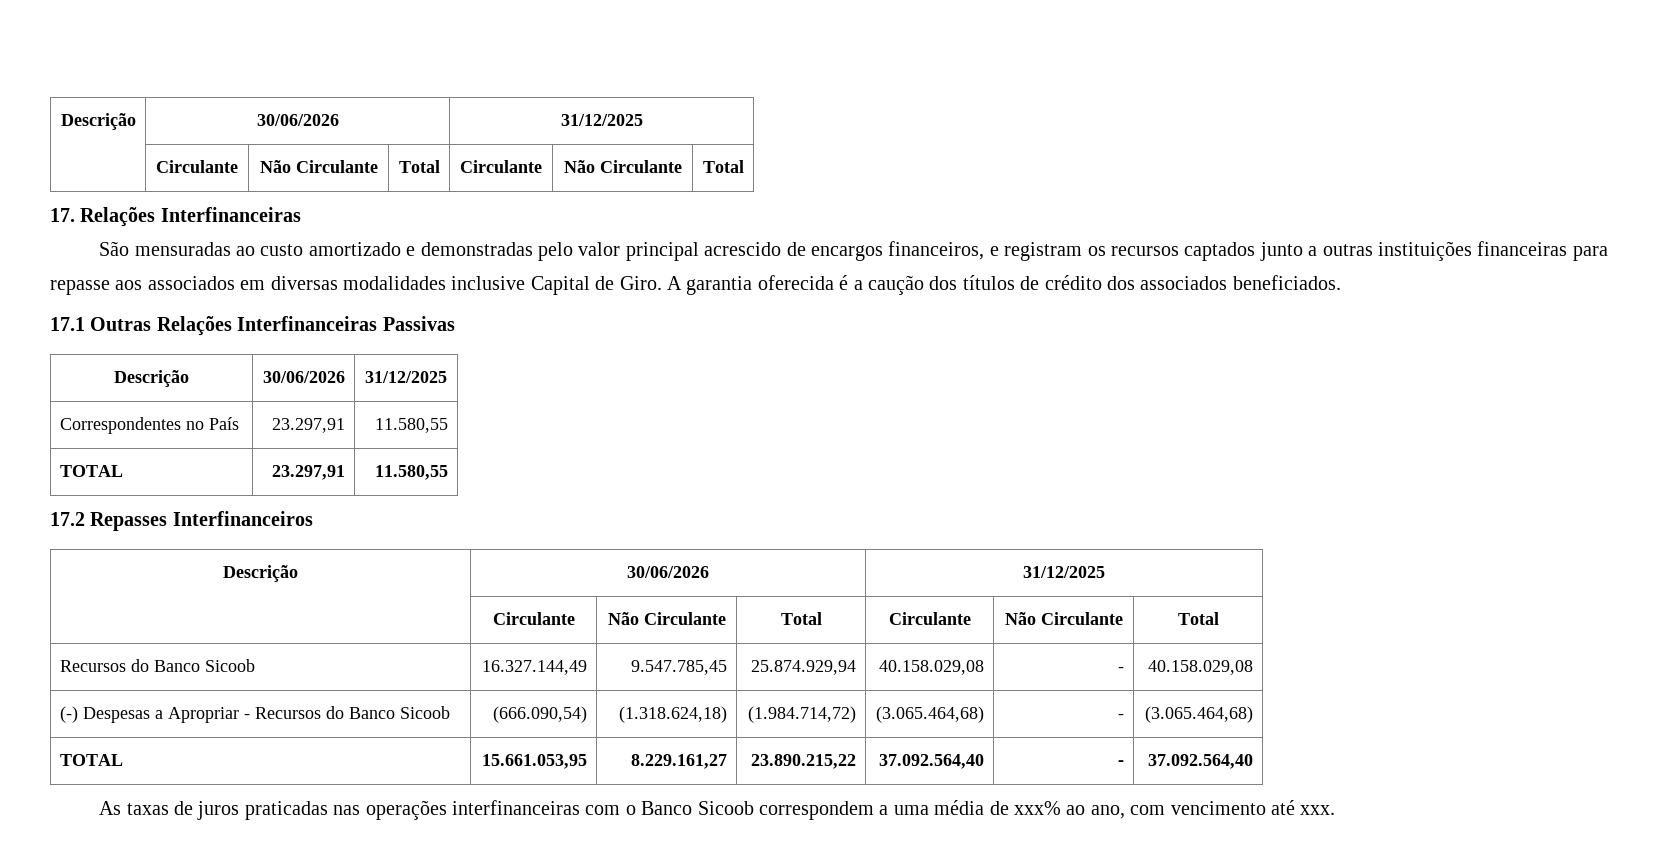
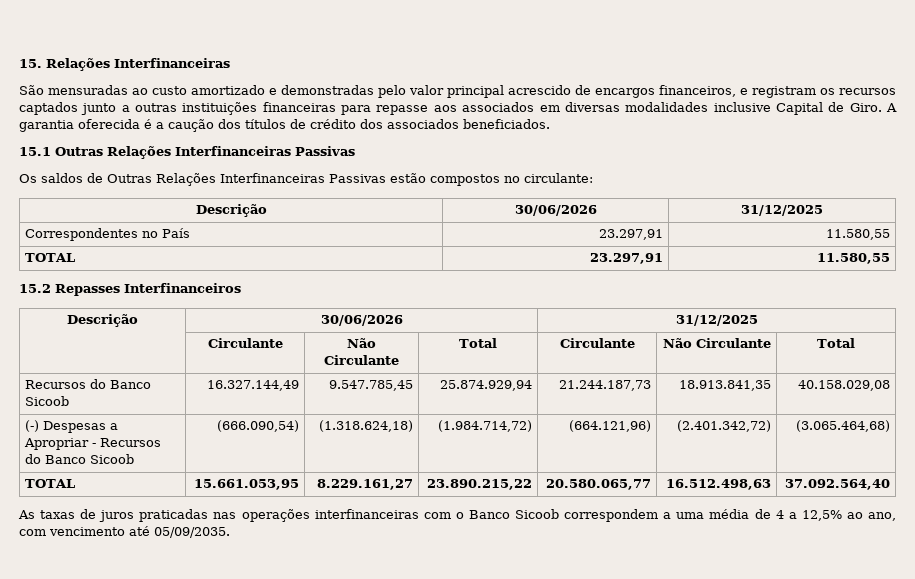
[60,113,136,130] [256,114,339,126] [560,114,643,126] [156,160,238,173] [259,160,378,173] [398,160,440,173] [460,160,542,173] [563,160,682,173] [702,160,744,173] [50,208,75,222] Descrição | 30/06/2026 | 31/12/2025 // | Circulante | Não Circulante | Total | Circulante | Não Circulante | Total // 17. -> [19,59,42,68] 15.
[50,316,455,336] 17.1 Outras Relações Interfinanceiras Passivas -> [19,146,355,159] [19,173,593,186] 15.1 Outras Relações Interfinanceiras Passivas // Os saldos de Outras Relações Interfinanceiras Passivas estão compostos no circulante:
[50,512,85,526] 17.2 -> [19,284,51,293] 15.2
[879,660,985,675] [1118,667,1125,672] 40.158.029,08 | - -> [558,380,651,391] [678,380,771,391] 21.244.187,73 | 18.913.841,35
[876,706,985,723] [1118,714,1125,719] (3.065.464,68) | - -> [568,420,651,432] [676,420,771,432] (664.121,96) | (2.401.342,72)
[879,754,985,769] [1118,760,1125,766] 37.092.564,40 | - -> [545,479,651,490] [665,479,771,490] 20.580.065,77 | 16.512.498,63
[1014,801,1062,815] xxx% -> [775,510,842,521] 4 a 12,5%
[1300,805,1336,815] xxx. -> [154,527,230,538] 05/09/2035.

